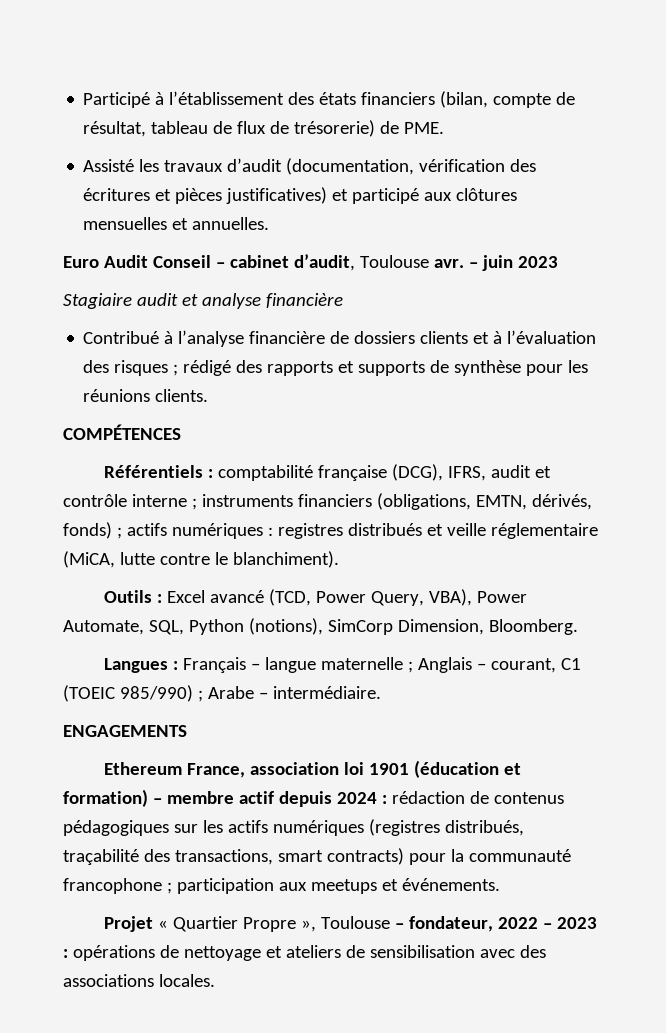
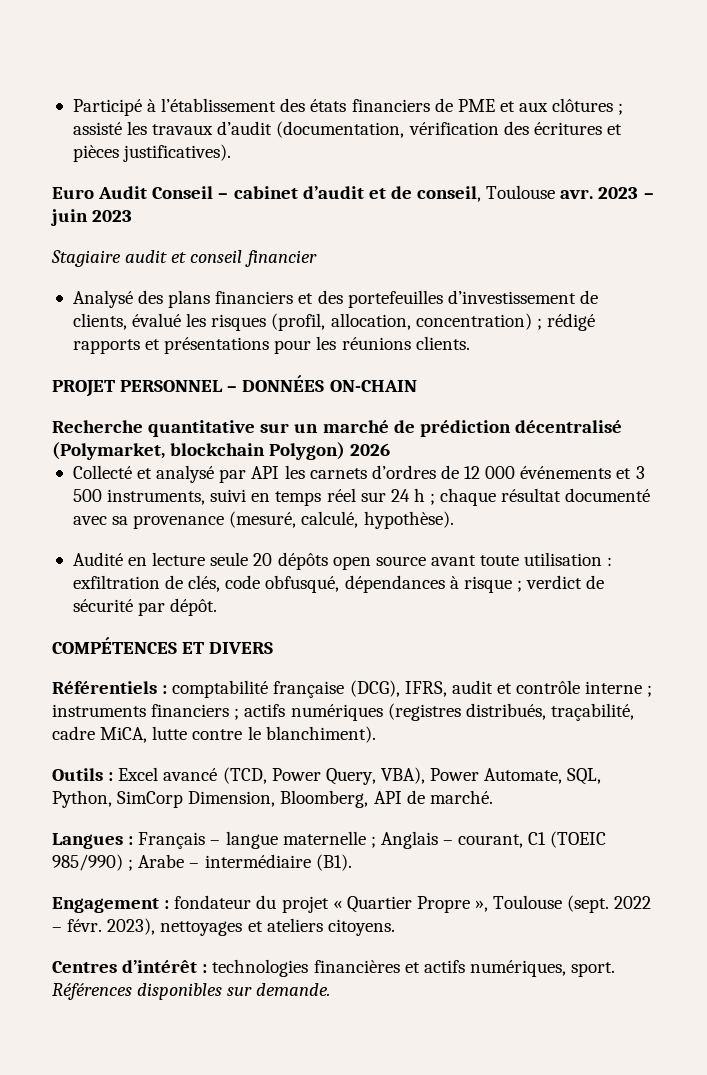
[440,91,576,108] [83,120,445,137] [83,159,135,172] (bilan, compte de résultat, tableau de flux de trésorerie) de PME. // Assisté -> [434,98,624,115] [72,122,122,135] de PME et aux clôtures ; assisté
[226,187,518,204] [83,217,270,230] justificatives) et participé aux clôtures mensuelles et annuelles. -> [123,144,232,162] justificatives).
[293,254,355,271] d’audit, -> [302,186,482,202] d’audit et de conseil,
(464, 263) none -> [598,187,639,199] 2023
[201,293,343,309] [83,330,597,347] [83,360,169,376] analyse financière // Contribué à l’analyse financière de dossiers clients et à l’évaluation des risques -> [190,250,317,267] [72,290,598,308] [72,313,532,331] conseil financier // Analysé des plans financiers et des portefeuilles d’investissement de clients, évalué les risques (profil, allocation, concentration)
[236,360,263,373] des -> (595, 322) none
[358,360,522,376] supports de synthèse -> [164,337,270,354] présentations
(209, 395) none -> [52,375,417,397] [52,420,622,437] [52,442,391,460] [72,465,645,483] [72,488,651,506] [72,511,454,529] [72,552,613,570] [72,575,605,593] [72,598,218,616] // PROJET PERSONNEL – DONNÉES ON-CHAIN // Recherche quantitative sur un marché de prédiction décentralisé (Polymarket, blockchain Polygon) 2026 // Collecté et analysé par API les carnets d’ordres de 12 000 événements et 3 500 instruments, suivi en temps réel sur 24 h ; chaque résultat documenté avec sa provenance (mesuré, calculé, hypothèse). // Audité en lecture seule 20 dépôts open source avant toute utilisation : exfiltration de clés, code obfusqué, dépendances à risque ; verdict de sécurité par dépôt.
(181, 432) none -> [182,642,274,654] ET DIVERS
[376,493,592,510] [63,522,598,539] [63,551,115,568] (obligations, EMTN, dérivés, fonds) ; actifs numériques : registres distribués et veille réglementaire (MiCA, -> [234,703,634,721] [52,726,148,743] ; actifs numériques (registres distribués, traçabilité, cadre MiCA,
[188,618,578,635] Python (notions), SimCorp Dimension, Bloomberg. -> [52,790,493,808] Python, SimCorp Dimension, Bloomberg, API de marché.
[272,686,381,699] [63,725,187,737] [104,760,522,778] [63,789,564,807] [63,819,524,836] [63,848,571,865] [63,878,500,894] [104,916,154,932] intermédiaire. // ENGAGEMENTS // Ethereum France, association loi 1901 (éducation et formation) – membre actif depuis 2024 : rédaction de contenus pédagogiques sur les actifs numériques (registres distribués, traçabilité des transactions, smart contracts) pour la communauté francophone ; participation aux meetups et événements. // Projet -> [204,854,352,871] [52,895,329,913] intermédiaire (B1). // Engagement : fondateur du projet
[395,916,598,932] [63,945,546,961] [63,974,215,987] – fondateur, 2022 – 2023 : opérations de nettoyage et ateliers de sensibilisation avec des associations locales. -> [567,895,652,913] [52,918,395,936] [52,959,616,977] [52,983,331,1000] (sept. 2022 – févr. 2023), nettoyages et ateliers citoyens. // Centres d’intérêt : technologies financières et actifs numériques, sport. Références disponibles sur demande.

